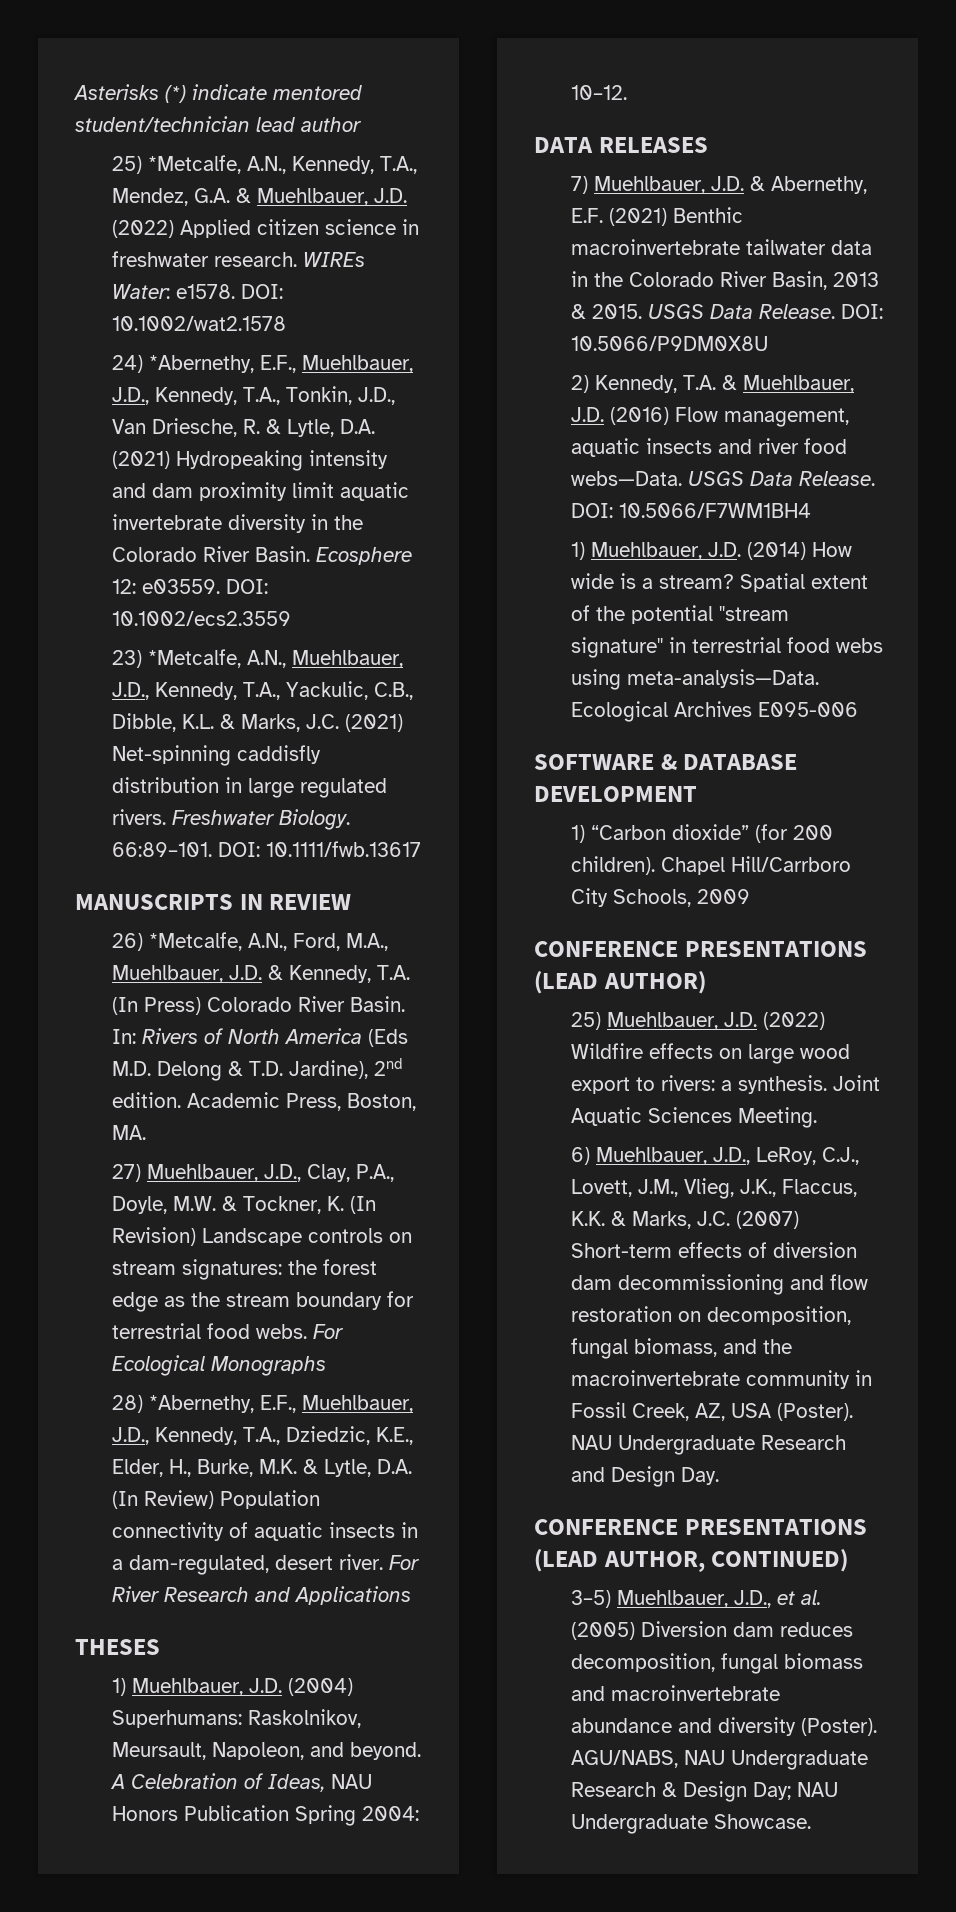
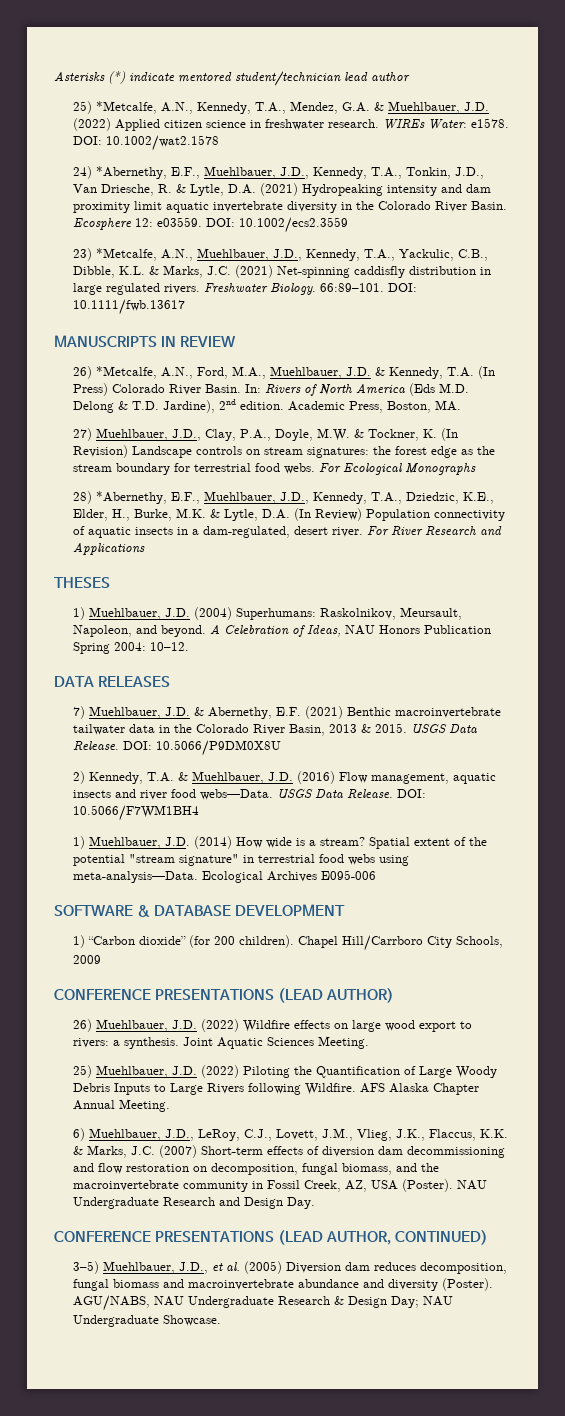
[571,1012,602,1030] 25) -> [72,1019,92,1032] 26)
(818, 1117) none -> [72,1065,497,1078] [72,1083,479,1095] [72,1099,170,1112] // 25) Muehlbauer, J.D. (2022) Piloting the Quantification of Large Woody Debris Inputs to Large Rivers following Wildfire. AFS Alaska Chapter Annual Meeting.

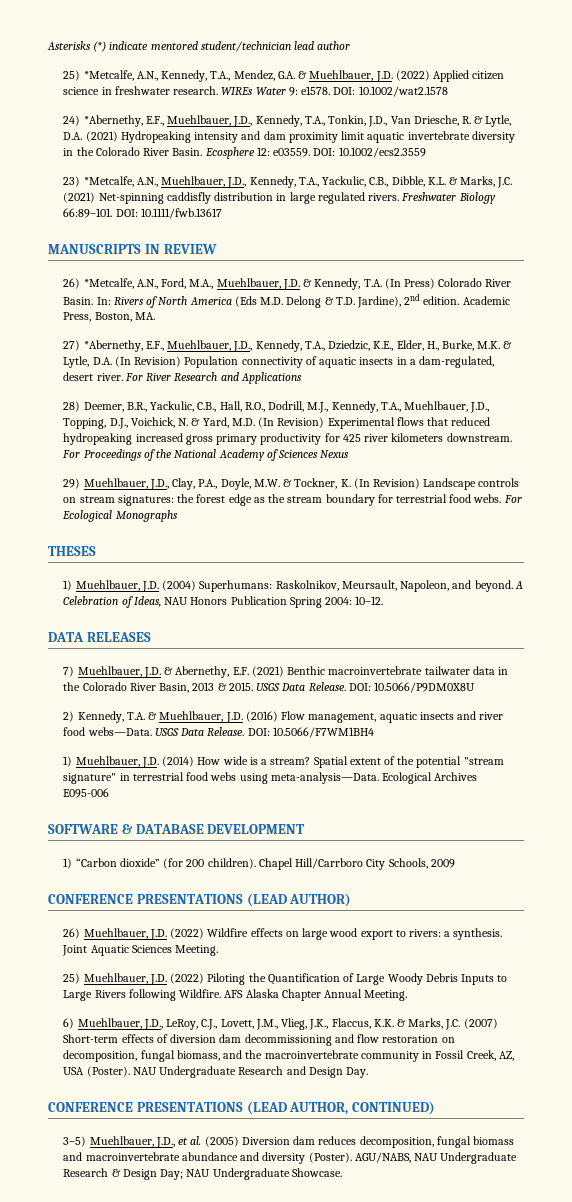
[427,119,467,130] Water: -> [255,87,298,96] Water 9:
[269,283,316,295] Biology. -> [458,192,496,204] Biology
(92, 434) none -> [83,340,513,352] [63,356,494,368] [63,372,302,384] [63,401,490,413] [63,417,491,429] [63,433,512,445] [62,449,350,461] [63,478,81,489] *Abernethy, E.F., Muehlbauer, J.D., Kennedy, T.A., Dziedzic, K.E., Elder, H., Burke, M.K. & Lytle, D.A. (In Revision) Population connectivity of aquatic insects in a dam-regulated, desert river. For River Research and Applications // 28) Deemer, B.R., Yackulic, C.B., Hall, R.O., Dodrill, M.J., Kennedy, T.A., Muehlbauer, J.D., Topping, D.J., Voichick, N. & Yard, M.D. (In Revision) Experimental flows that reduced hydropeaking increased gross primary productivity for 425 river kilometers downstream. For Proceedings of the National Academy of Sciences Nexus // 29)
[72,491,494,504] [72,508,505,521] [72,526,502,538] [72,542,145,555] // 28) *Abernethy, E.F., Muehlbauer, J.D., Kennedy, T.A., Dziedzic, K.E., Elder, H., Burke, M.K. & Lytle, D.A. (In Review) Population connectivity of aquatic insects in a dam-regulated, desert river. For River Research and Applications -> (178, 516) none

